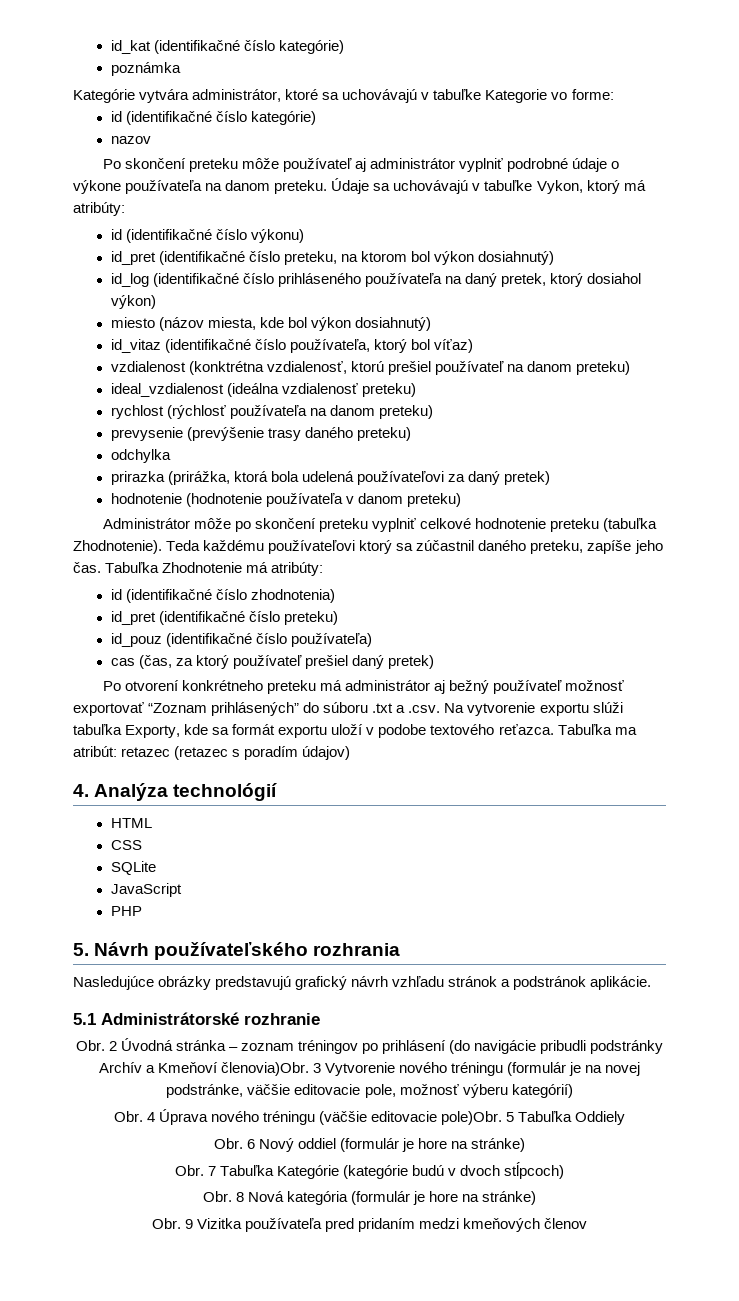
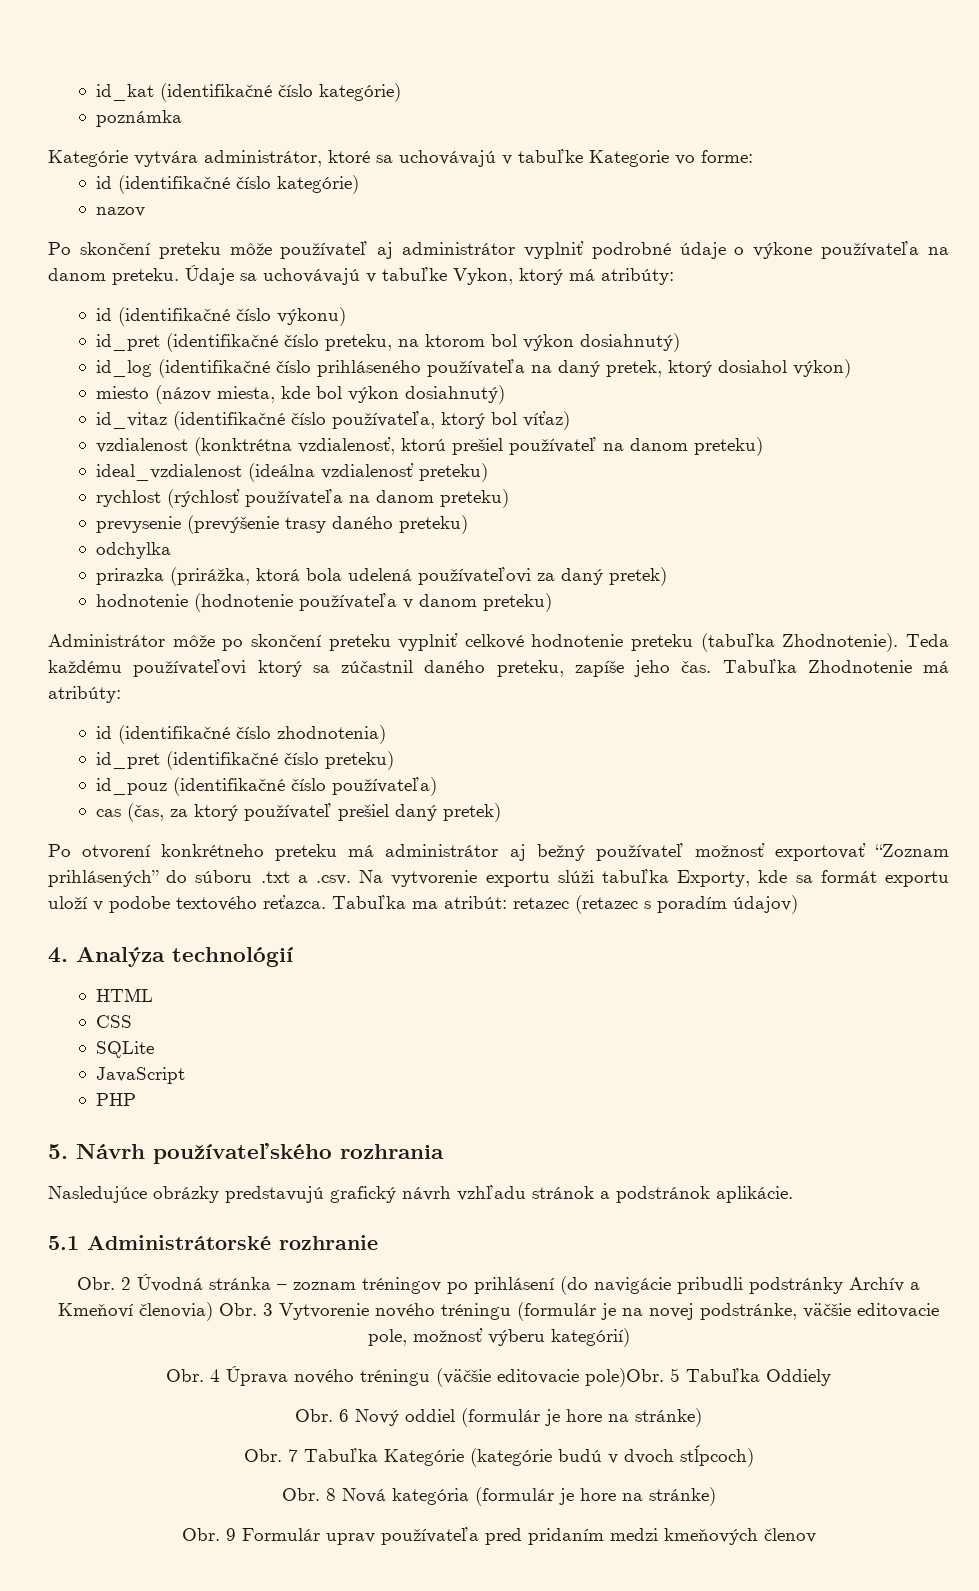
[220,1062,309,1076] členovia)Obr. -> [139,1302,257,1321] členovia) Obr.
[196,1218,242,1229] Vizitka -> [241,1528,375,1545] Formulár uprav

